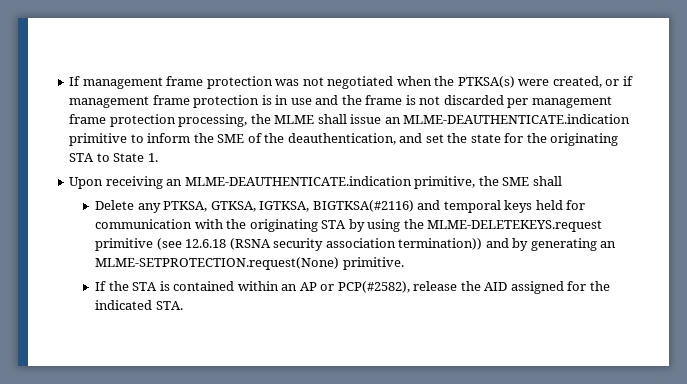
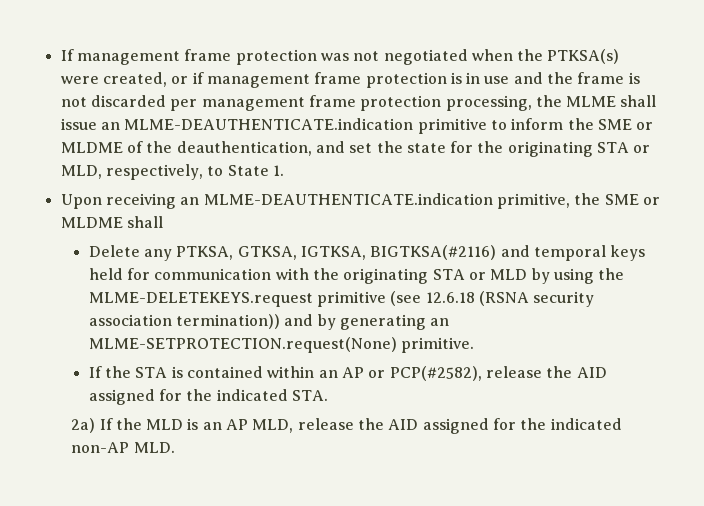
(245, 138) none -> [636,122,654,130] [60,142,123,153] or MLDME
(95, 157) none -> [633,145,651,153] [60,164,203,180] or MLD, respectively,
(530, 181) none -> [642,197,660,205] [60,217,123,228] or MLDME
(347, 224) none -> [469,269,528,280] or MLD
(183, 305) none -> [71,418,622,434] [71,442,175,453] // 2a) If the MLD is an AP MLD, release the AID assigned for the indicated non-AP MLD.

